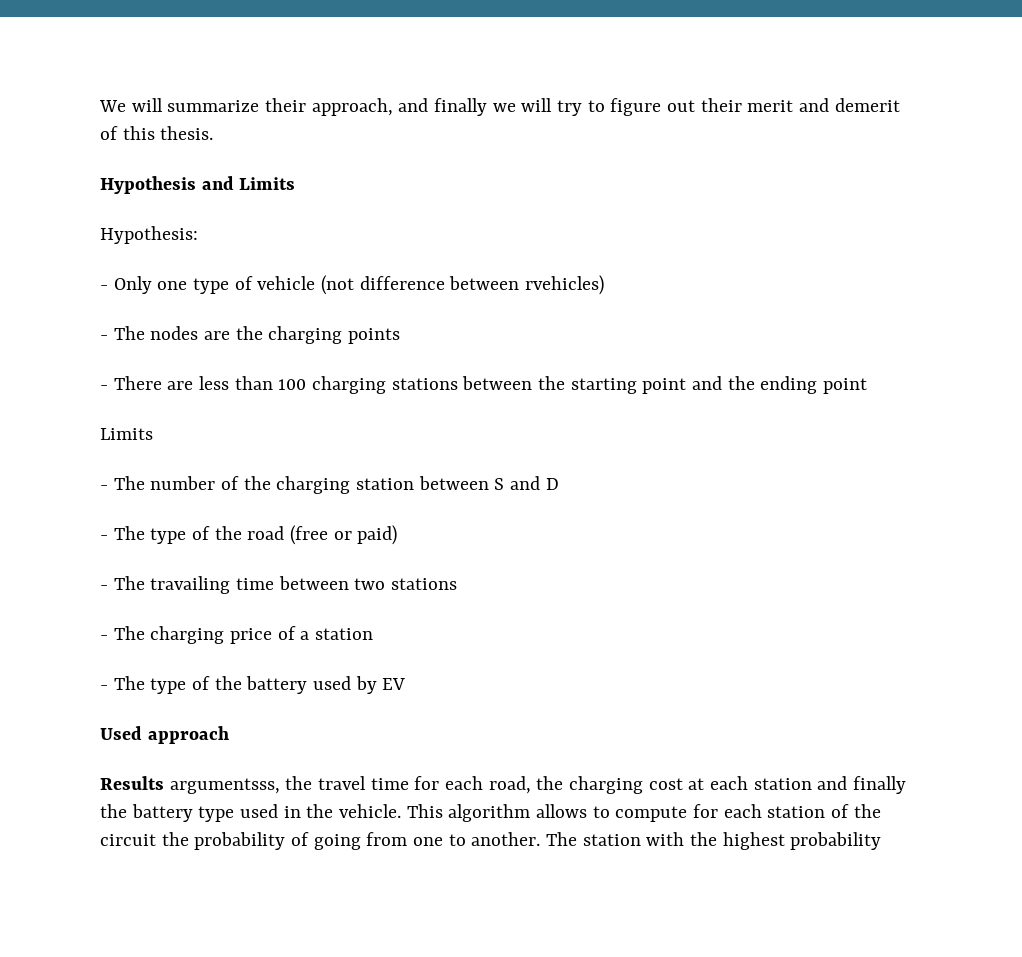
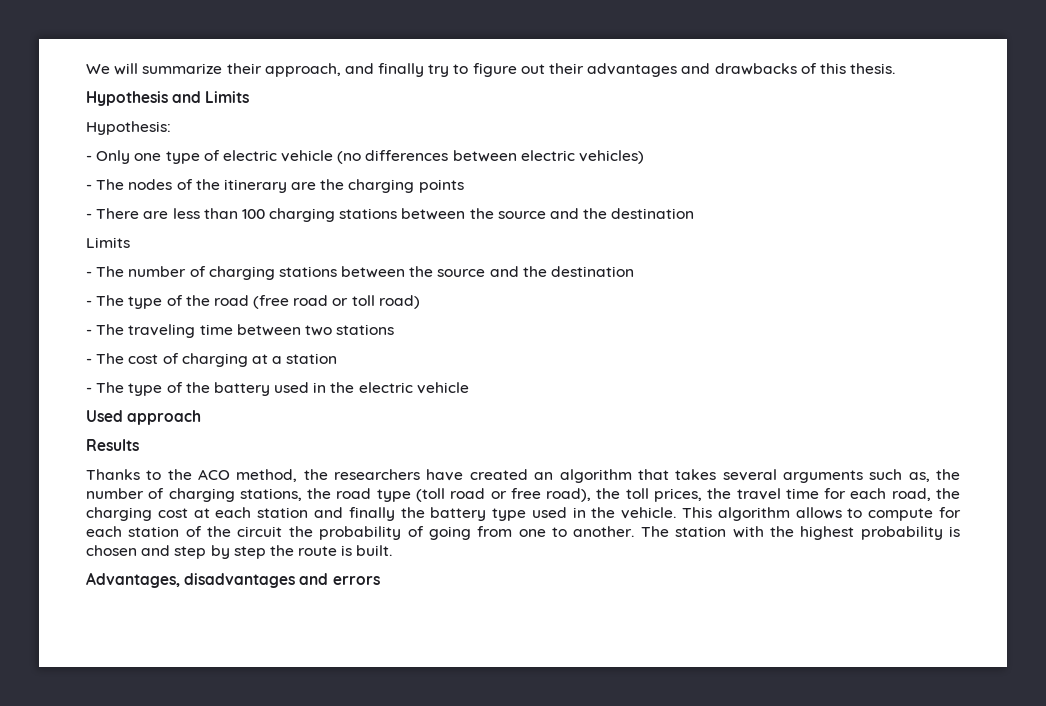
[492,98,553,112] we will -> (425, 70) none
[747,98,900,112] merit and demerit -> [587,63,797,77] advantages and drawbacks
[257,275,605,295] vehicle (not difference between rvehicles) -> [222,150,645,164] electric vehicle (no differences between electric vehicles)
(199, 333) none -> [176,179,287,193] of the itinerary
[570,376,868,394] starting point and the ending point -> [497,208,695,219] source and the destination
[243,476,559,494] the charging station between S and D -> [208,266,635,280] charging stations between the source and the destination
[333,525,398,545] [100,576,231,594] or paid) // - The travailing -> [293,295,420,309] [86,324,196,338] road or toll road) // - The traveling
[150,626,296,644] charging price of -> [128,353,268,367] cost of charging at
[355,676,406,694] by EV -> [313,382,469,394] in the electric vehicle
[169,778,280,794] argumentsss, -> [86,469,961,483] [86,488,702,502] // Thanks to the ACO method, the researchers have created an algorithm that takes several arguments such as, the number of charging stations, the road type (toll road or free road), the toll prices,
(882, 841) none -> [948,526,960,537] [86,545,393,559] [86,572,380,588] is chosen and step by step the route is built. // Advantages, disadvantages and errors

